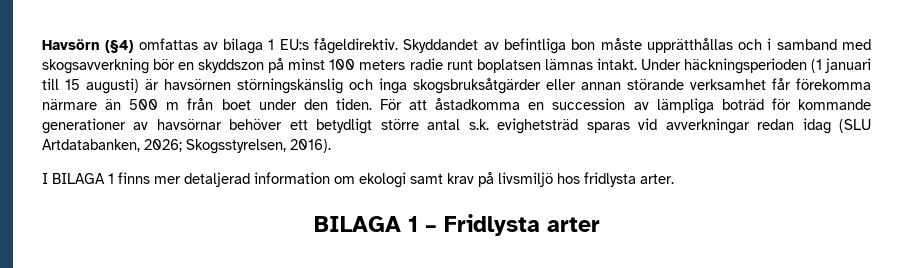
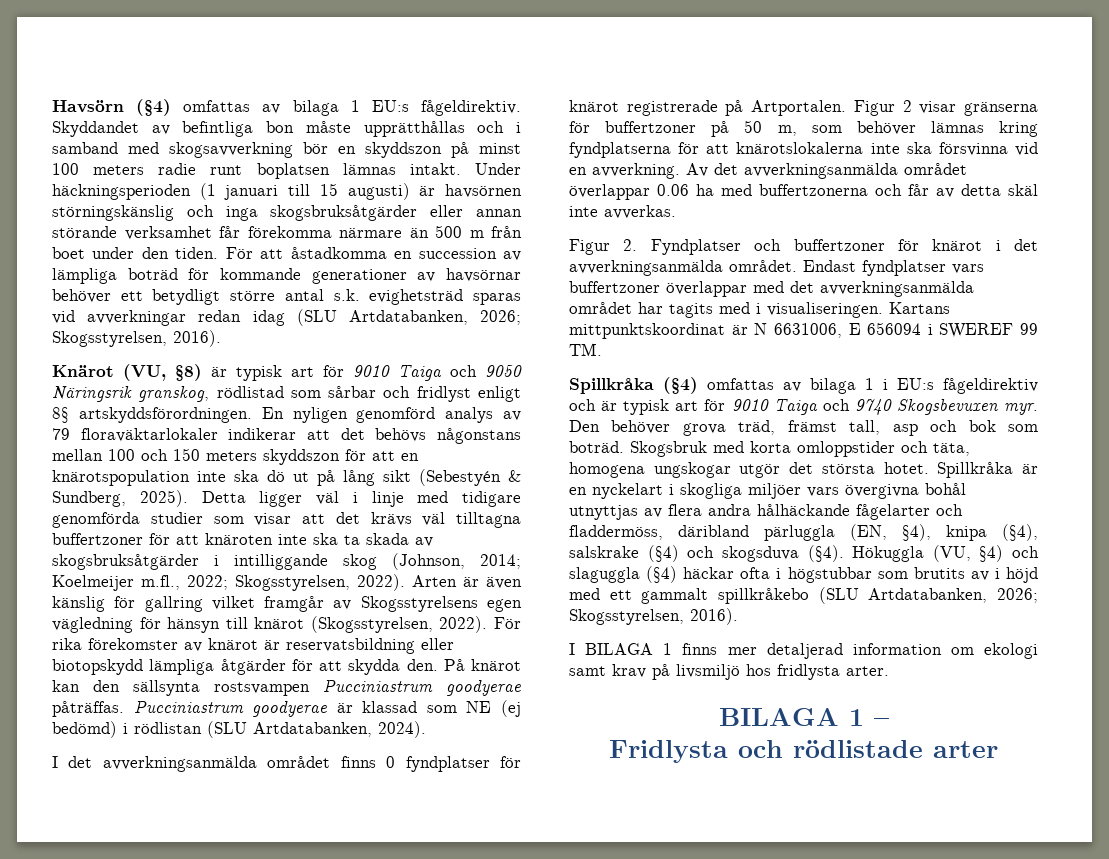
(331, 146) none -> [52,364,522,381] [52,386,521,402] [52,407,521,423] [52,428,521,444] [52,448,419,465] [52,469,521,486] [52,490,521,507] [52,512,521,528] [52,533,433,547] [52,553,521,570] [52,574,522,591] [52,596,522,612] [52,616,521,633] [52,638,454,654] [52,659,521,675] [52,680,521,696] [52,700,521,717] [52,721,426,738] [52,756,521,772] [569,100,1038,116] [569,120,1038,137] [569,142,1038,158] [569,163,967,179] [569,184,1038,200] [569,205,676,219] [569,239,1038,255] [569,260,984,276] [569,281,974,297] [569,302,950,318] [569,322,1038,339] [569,343,602,356] [569,377,1038,394] [569,399,1038,415] [569,420,1038,436] [569,441,970,457] [569,462,1038,478] [569,483,966,499] [569,504,963,520] [569,524,1038,541] [569,545,1039,562] [569,566,1038,583] [569,587,1038,604] [569,608,738,625] // Knärot (VU, §8) är typisk art för 9010 Taiga och 9050 Näringsrik granskog, rödlistad som sårbar och fridlyst enligt 8§ artskyddsförordningen. En nyligen genomförd analys av 79 floraväktarlokaler indikerar att det behövs någonstans mellan 100 och 150 meters skyddszon för att en knärotspopulation inte ska dö ut på lång sikt (Sebestyén & Sundberg, 2025). Detta ligger väl i linje med tidigare genomförda studier som visar att det krävs väl tilltagna buffertzoner för att knäroten inte ska ta skada av skogsbruksåtgärder i intilliggande skog (Johnson, 2014; Koelmeijer m.fl., 2022; Skogsstyrelsen, 2022). Arten är även känslig för gallring vilket framgår av Skogsstyrelsens egen vägledning för hänsyn till knärot (Skogsstyrelsen, 2022). För rika förekomster av knärot är reservatsbildning eller biotopskydd lämpliga åtgärder för att skydda den. På knärot kan den sällsynta rostsvampen Pucciniastrum goodyerae påträffas. Pucciniastrum goodyerae är klassad som NE (ej bedömd) i rödlistan (SLU Artdatabanken, 2024). // I det avverkningsanmälda området finns 0 fyndplatser för knärot registrerade på Artportalen. Figur 2 visar gränserna för buffertzoner på 50 m, som behöver lämnas kring fyndplatserna för att knärotslokalerna inte ska försvinna vid en avverkning. Av det avverkningsanmälda området överlappar 0.06 ha med buffertzonerna och får av detta skäl inte avverkas. // Figur 2. Fyndplatser och buffertzoner för knärot i det avverkningsanmälda området. Endast fyndplatser vars buffertzoner överlappar med det avverkningsanmälda området har tagits med i visualiseringen. Kartans mittpunktskoordinat är N 6631006, E 656094 i SWEREF 99 TM. // Spillkråka (§4) omfattas av bilaga 1 i EU:s fågeldirektiv och är typisk art för 9010 Taiga och 9740 Skogsbevuxen myr. Den behöver grova träd, främst tall, asp och bok som boträd. Skogsbruk med korta omloppstider och täta, homogena ungskogar utgör det största hotet. Spillkråka är en nyckelart i skogliga miljöer vars övergivna bohål utnyttjas av flera andra hålhäckande fågelarter och fladdermöss, däribland pärluggla (EN, §4), knipa (§4), salskrake (§4) och skogsduva (§4). Hökuggla (VU, §4) och slaguggla (§4) häckar ofta i högstubbar som brutits av i höjd med ett gammalt spillkråkebo (SLU Artdatabanken, 2026; Skogsstyrelsen, 2016).
[443,214,540,236] Fridlysta -> [609,740,923,763] // Fridlysta och rödlistade

